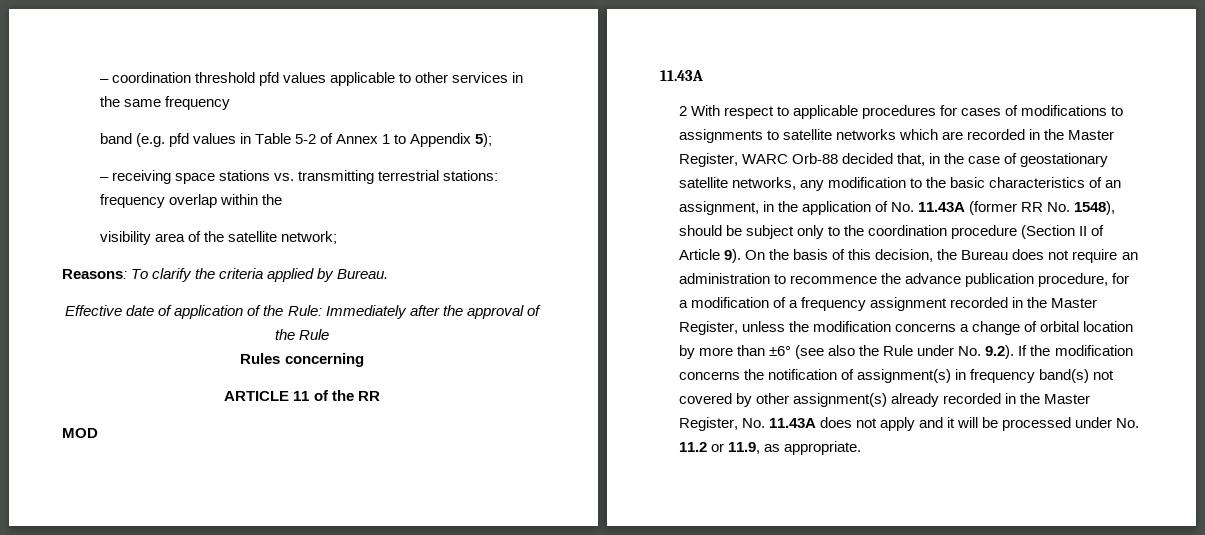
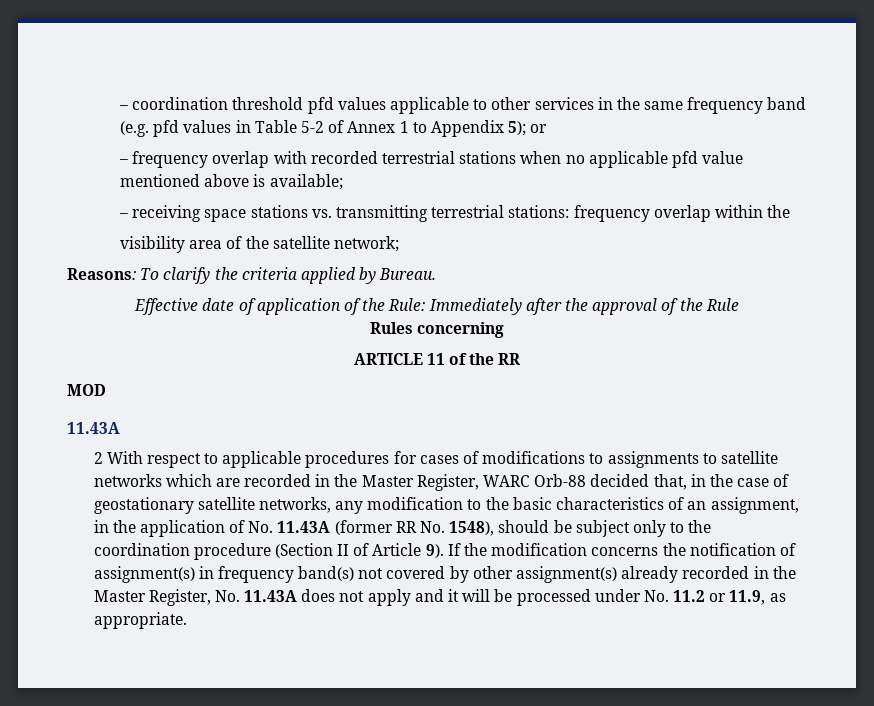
(230, 103) // -> (764, 105) none
(493, 140) none -> [530,124,548,133] [119,151,744,168] [120,174,343,190] or // – frequency overlap with recorded terrestrial stations when no applicable pfd value mentioned above is available;
[744,249,1138,263] [678,273,1130,287] [678,297,1098,311] [678,321,1134,335] [678,345,1015,359] On the basis of this decision, the Bureau does not require an administration to recommence the advance publication procedure, for a modification of a frequency assignment recorded in the Master Register, unless the modification concerns a change of orbital location by more than ±6° (see also the Rule under No. 9.2). -> (444, 551) none

